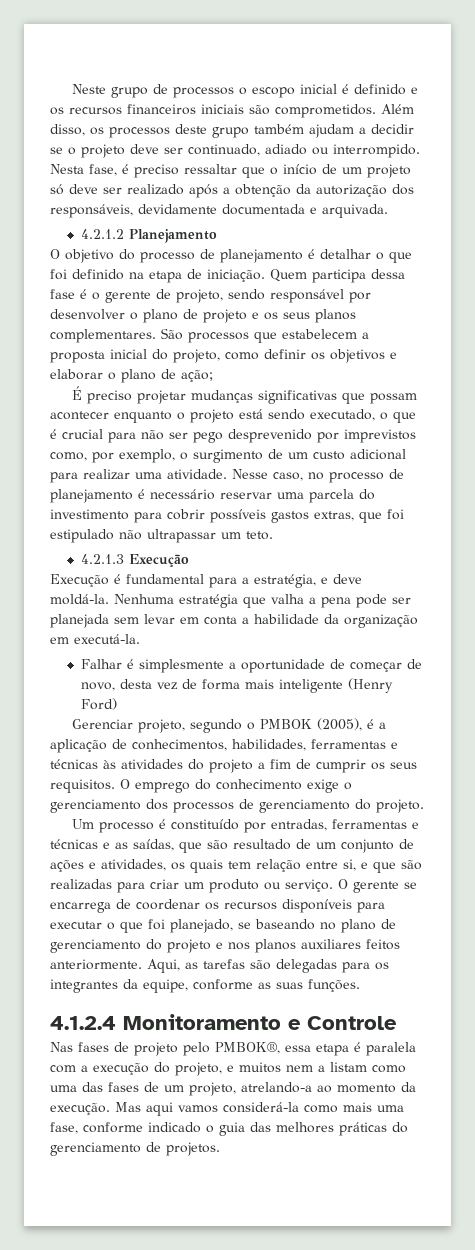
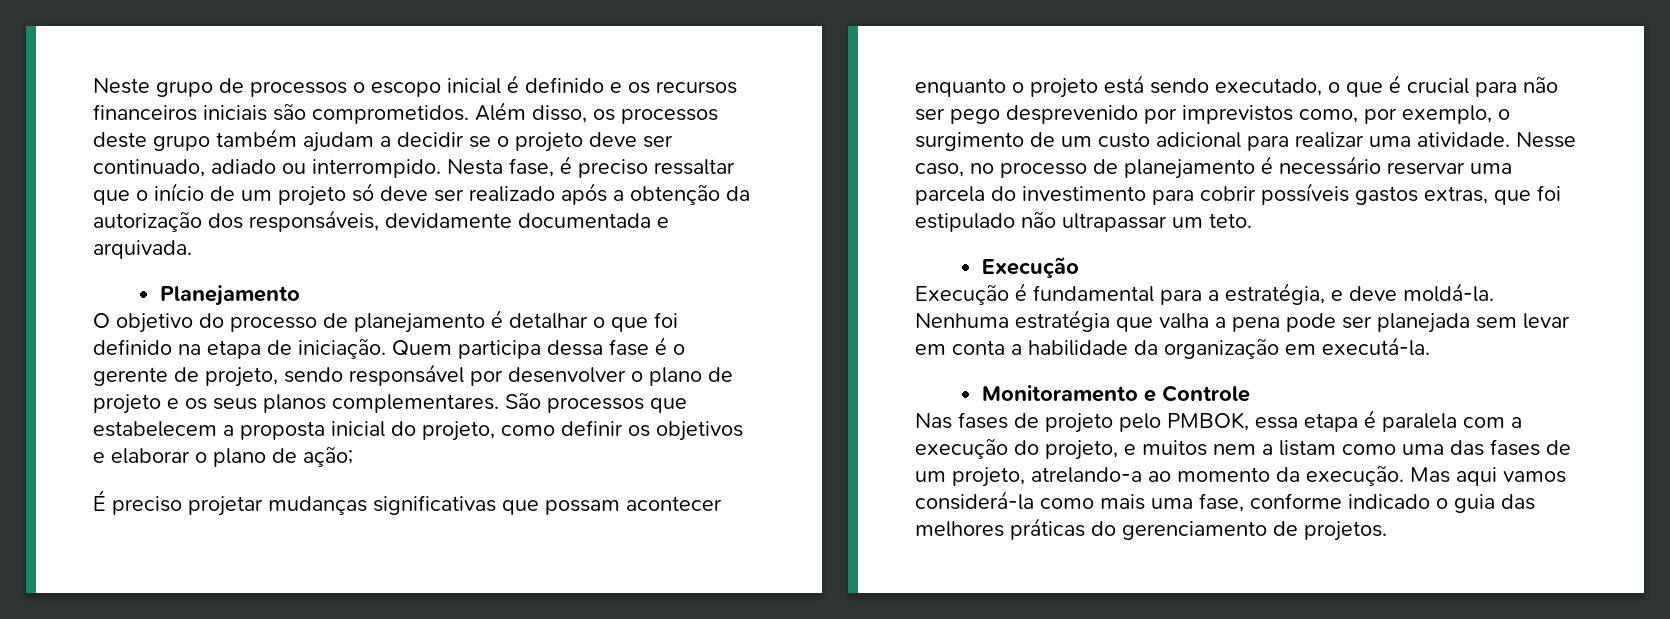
[80,229,124,239] 4.2.1.2 -> (192, 249) none
[80,554,124,564] 4.2.1.3 -> (1252, 220) none
[80,659,422,673] [80,678,393,693] [80,698,117,710] [71,718,386,733] [50,739,398,753] [50,759,417,773] [50,779,352,793] [50,799,424,813] [71,819,419,833] [50,839,414,853] [50,859,422,873] [50,879,417,893] [50,899,385,913] [50,919,396,933] [50,939,400,953] [50,959,389,973] [50,979,360,993] [50,1016,116,1030] Falhar é simplesmente a oportunidade de começar de novo, desta vez de forma mais inteligente (Henry Ford) // Gerenciar projeto, segundo o PMBOK (2005), é a aplicação de conhecimentos, habilidades, ferramentas e técnicas às atividades do projeto a fim de cumprir os seus requisitos. O emprego do conhecimento exige o gerenciamento dos processos de gerenciamento do projeto. // Um processo é constituído por entradas, ferramentas e técnicas e as saídas, que são resultado de um conjunto de ações e atividades, os quais tem relação entre si, e que são realizadas para criar um produto ou serviço. O gerente se encarrega de coordenar os recursos disponíveis para executar o que foi planejado, se baseando no plano de gerenciamento do projeto e nos planos auxiliares feitos anteriormente. Aqui, as tarefas são delegadas para os integrantes da equipe, conforme as suas funções. // 4.1.2.4 -> (1430, 346) none
[215,1042,280,1054] PMBOK®, -> [1167,412,1249,431] PMBOK,

